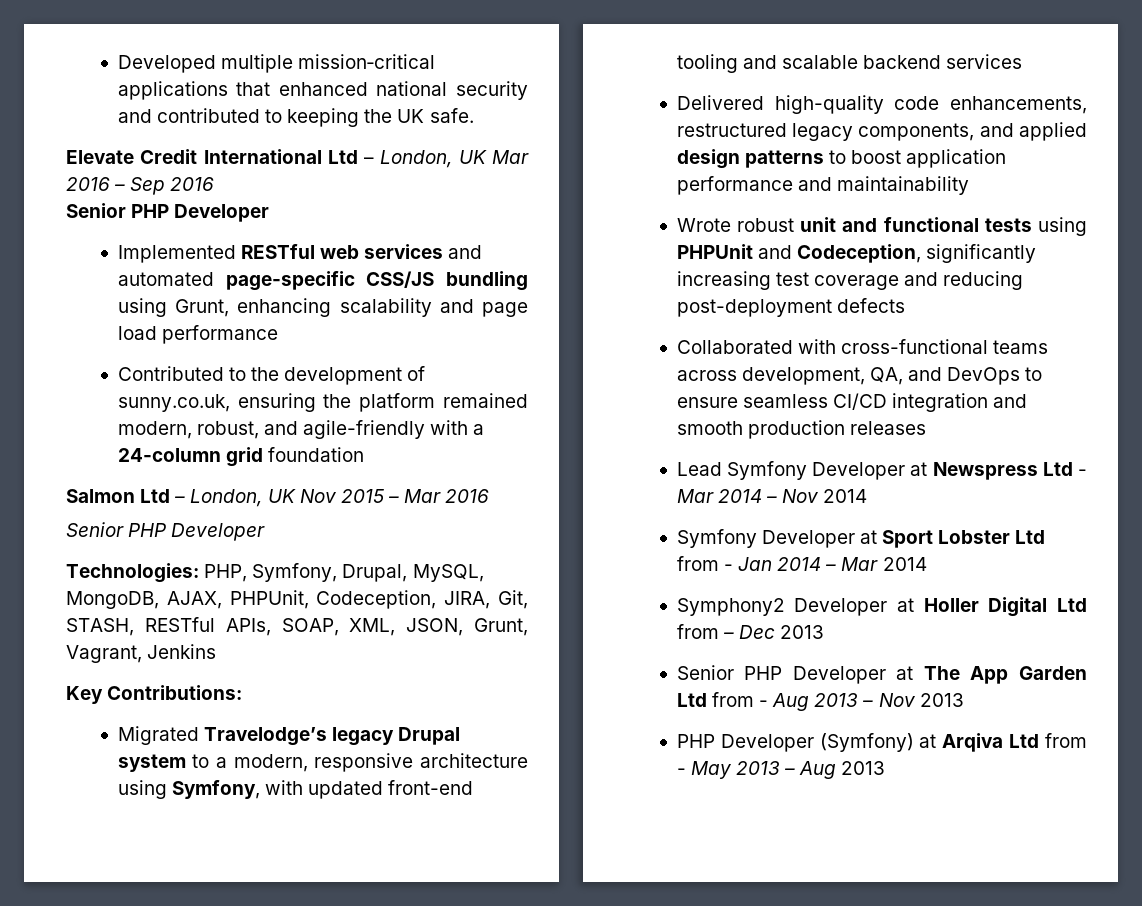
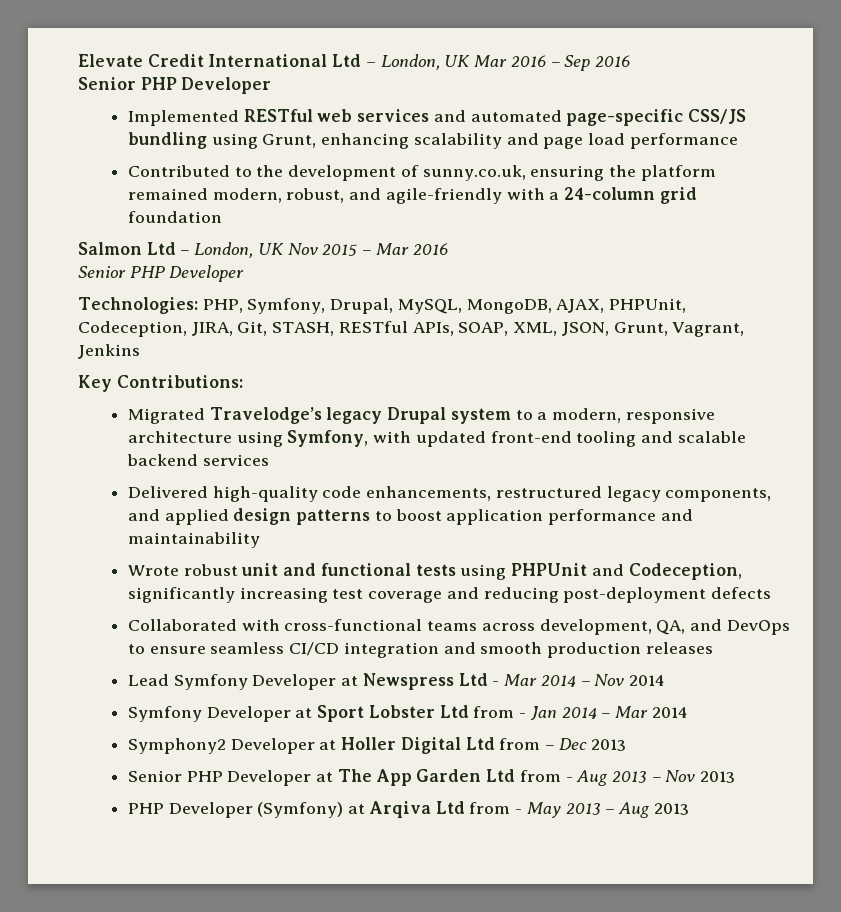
[117,54,436,73] [117,81,528,100] [117,108,474,127] Developed multiple mission‑critical applications that enhanced national security and contributed to keeping the UK safe. // -> (78, 60) none

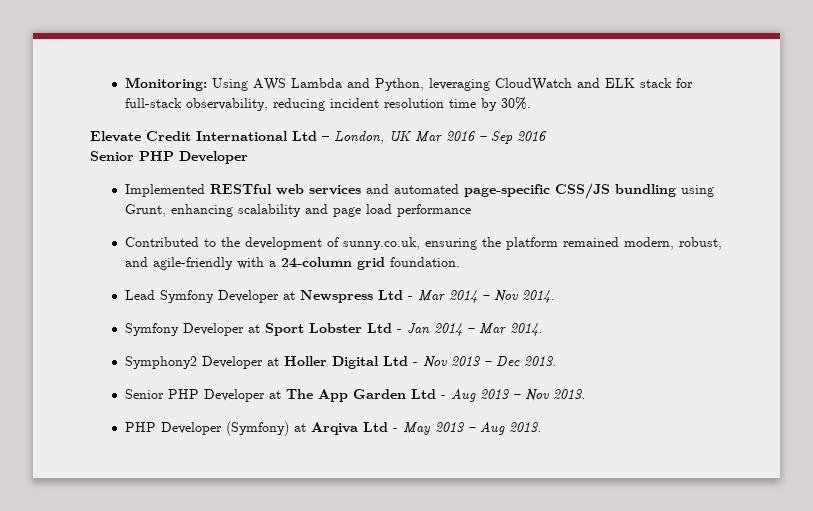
(78, 60) none -> [124,77,693,91] [124,97,531,111] Monitoring: Using AWS Lambda and Python, leveraging CloudWatch and ELK stack for full-stack observability, reducing incident resolution time by 30%. //
[128,211,223,223] [78,242,448,258] [78,265,245,282] [78,297,687,314] [78,321,745,337] [78,344,140,359] [78,375,243,392] [128,407,715,424] [128,430,746,447] [127,454,269,466] [128,486,772,502] [128,508,693,525] [128,532,261,548] [128,563,742,580] [128,587,772,603] [128,619,790,635] [128,642,713,658] foundation // Salmon Ltd – London, UK Nov 2015 – Mar 2016 // Senior PHP Developer // Technologies: PHP, Symfony, Drupal, MySQL, MongoDB, AJAX, PHPUnit, Codeception, JIRA, Git, STASH, RESTful APIs, SOAP, XML, JSON, Grunt, Vagrant, Jenkins // Key Contributions: // Migrated Travelodge’s legacy Drupal system to a modern, responsive architecture using Symfony, with updated front-end tooling and scalable backend services // Delivered high-quality code enhancements, restructured legacy components, and applied design patterns to boost application performance and maintainability // Wrote robust unit and functional tests using PHPUnit and Codeception, significantly increasing test coverage and reducing post-deployment defects // Collaborated with cross-functional teams across development, QA, and DevOps to ensure seamless CI/CD integration and smooth production releases -> [389,257,460,267] foundation.
[629,675,666,686] 2014 -> [521,290,554,303] 2014.
[473,706,515,718] from -> (392, 328) none
[651,707,688,718] 2014 -> [509,323,542,336] 2014.
[499,738,541,750] from -> [412,356,480,368] - Nov 2013
[590,739,626,751] 2013 -> [523,356,556,366] 2013.
[519,770,561,782] from -> (436, 394) none
[700,771,736,783] 2013 -> [552,389,585,399] 2013.
[469,802,511,814] from -> (388, 427) none
[653,803,689,815] 2013 -> [508,422,541,432] 2013.

